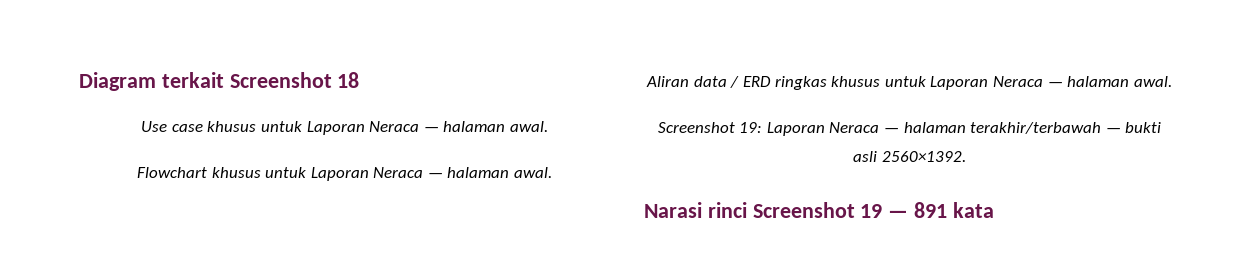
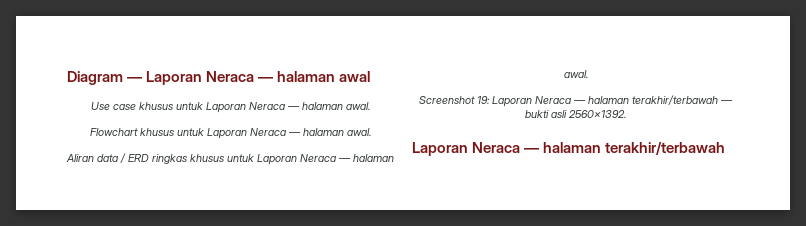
[161,72,360,88] terkait Screenshot 18 -> [127,71,371,85] — Laporan Neraca — halaman awal
[644,202,994,218] Narasi rinci Screenshot 19 — 891 kata -> [412,141,726,156] Laporan Neraca — halaman terakhir/terbawah

